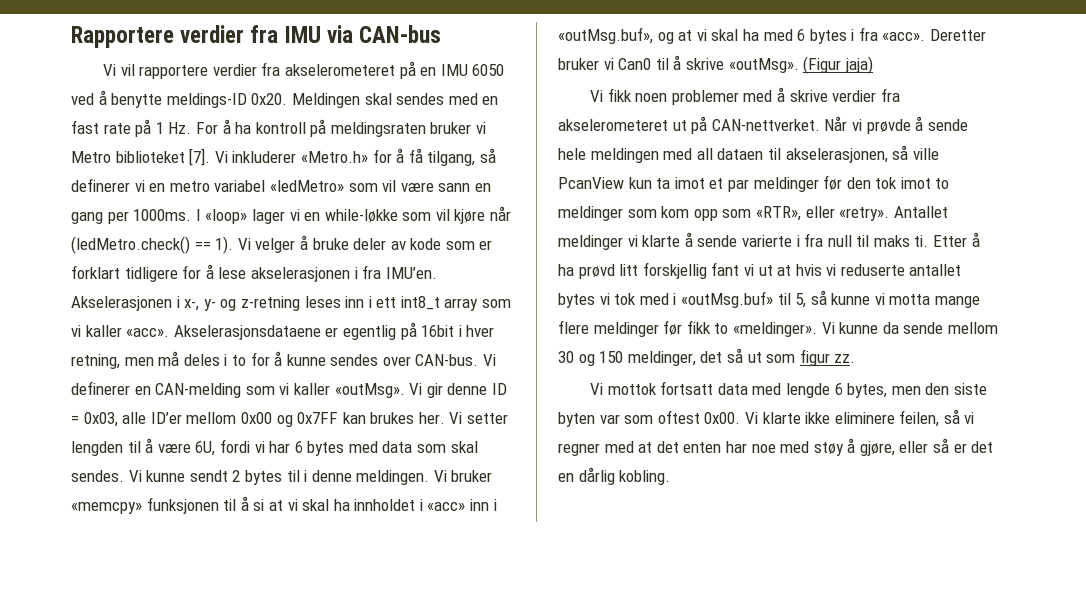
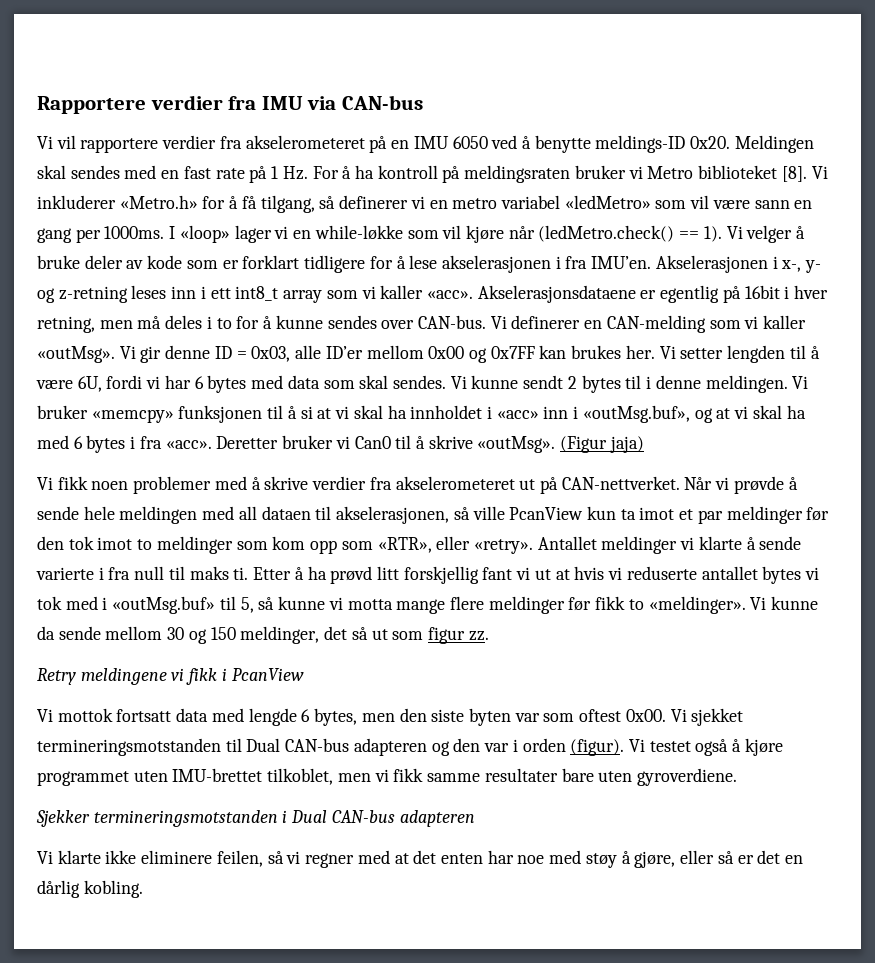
[189,148,211,166] [7]. -> [781,166,807,182] [8].
(856, 358) none -> [37,668,304,685] // Retry meldingene vi fikk i PcanView
(758, 418) none -> [691,708,744,726] [37,738,783,756] [37,768,737,786] [36,810,475,827] [37,851,53,864] sjekket termineringsmotstanden til Dual CAN-bus adapteren og den var i orden (figur). Vi testet også å kjøre programmet uten IMU-brettet tilkoblet, men vi fikk samme resultater bare uten gyroverdiene. // Sjekker termineringsmotstanden i Dual CAN-bus adapteren // Vi

